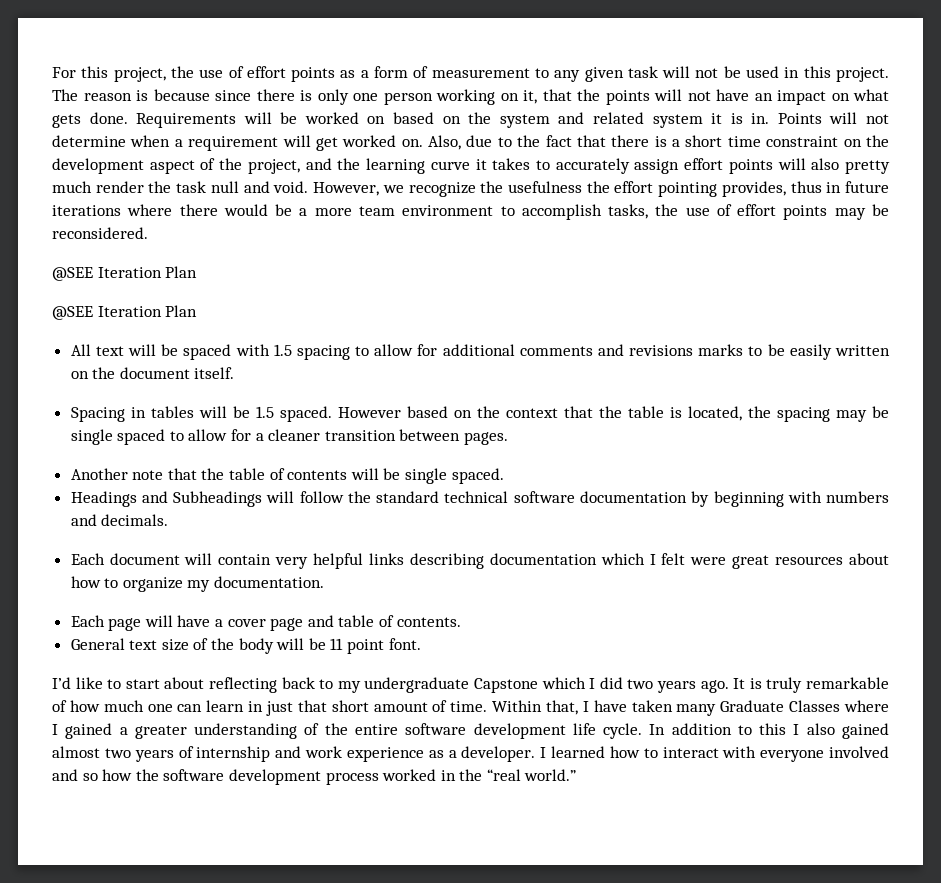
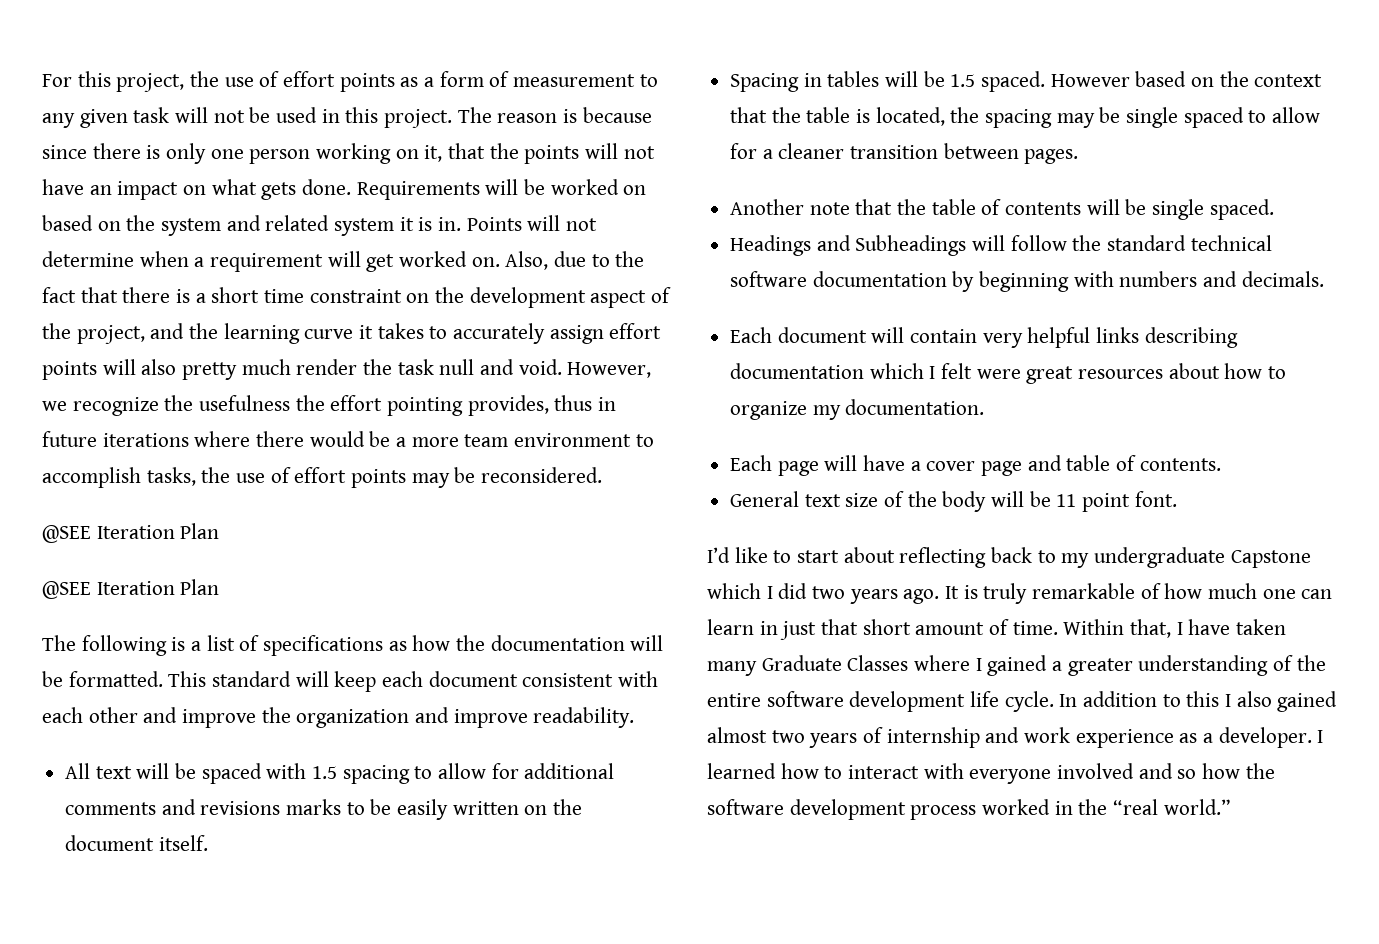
(198, 311) none -> [42,635,664,656] [42,671,659,692] [42,707,635,728] // The following is a list of specifications as how the documentation will be formatted. This standard will keep each document consistent with each other and improve the organization and improve readability.

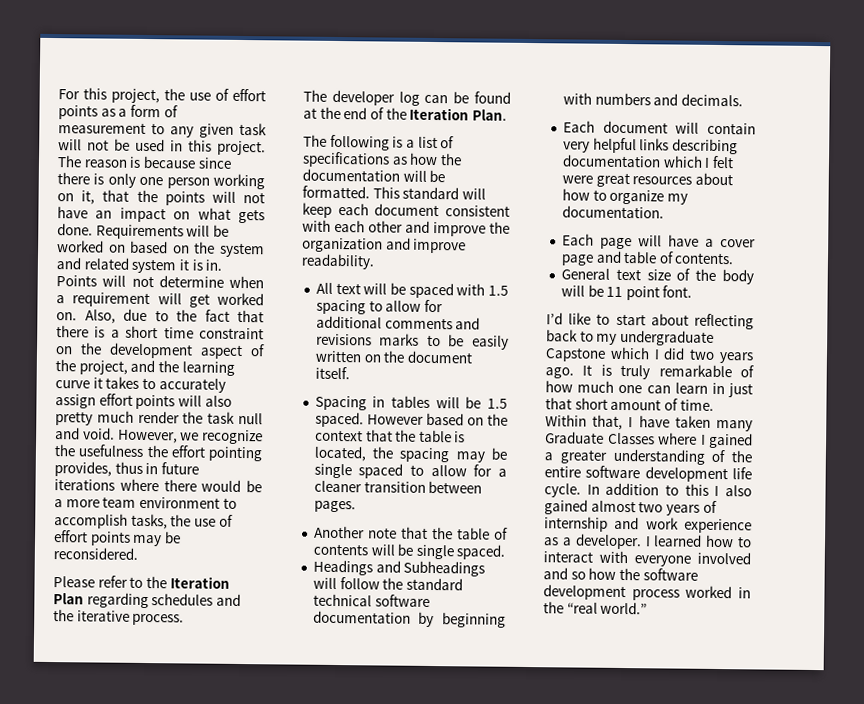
[42,523,220,543] [42,579,220,599] @SEE Iteration Plan // @SEE Iteration Plan -> [53,575,230,589] [53,592,241,609] [53,609,185,626] [303,89,511,106] [303,106,507,121] Please refer to the Iteration Plan regarding schedules and the iterative process. // The developer log can be found at the end of the Iteration Plan.

